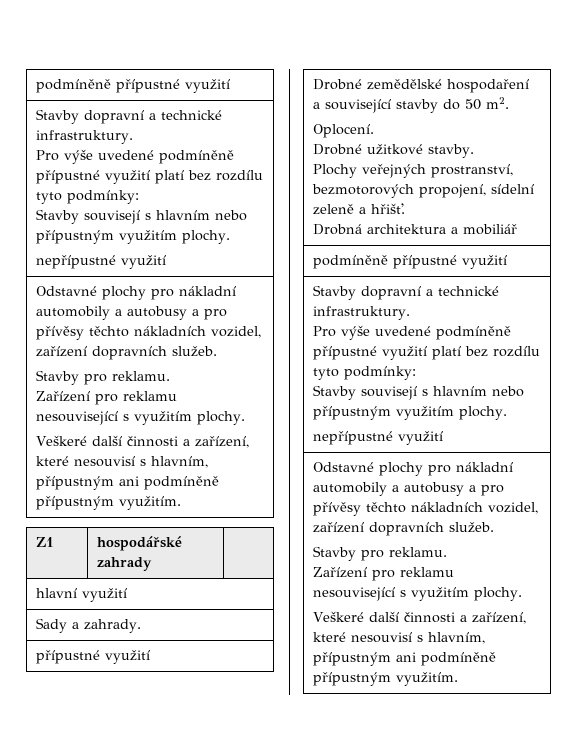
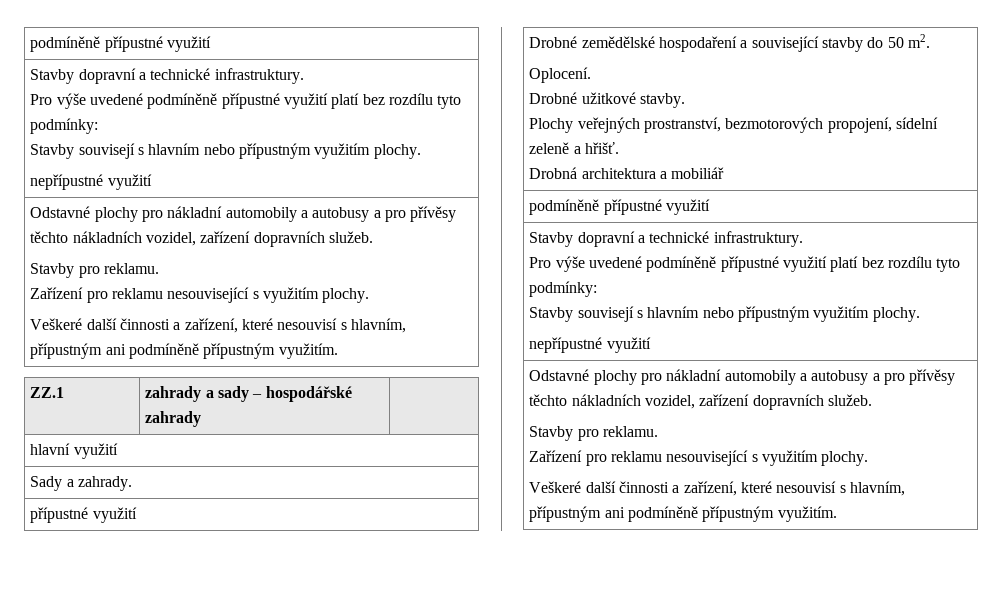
[36,537,55,547] Z1 | -> [30,387,65,398] [145,386,263,402] ZZ.1 | zahrady a sady –

